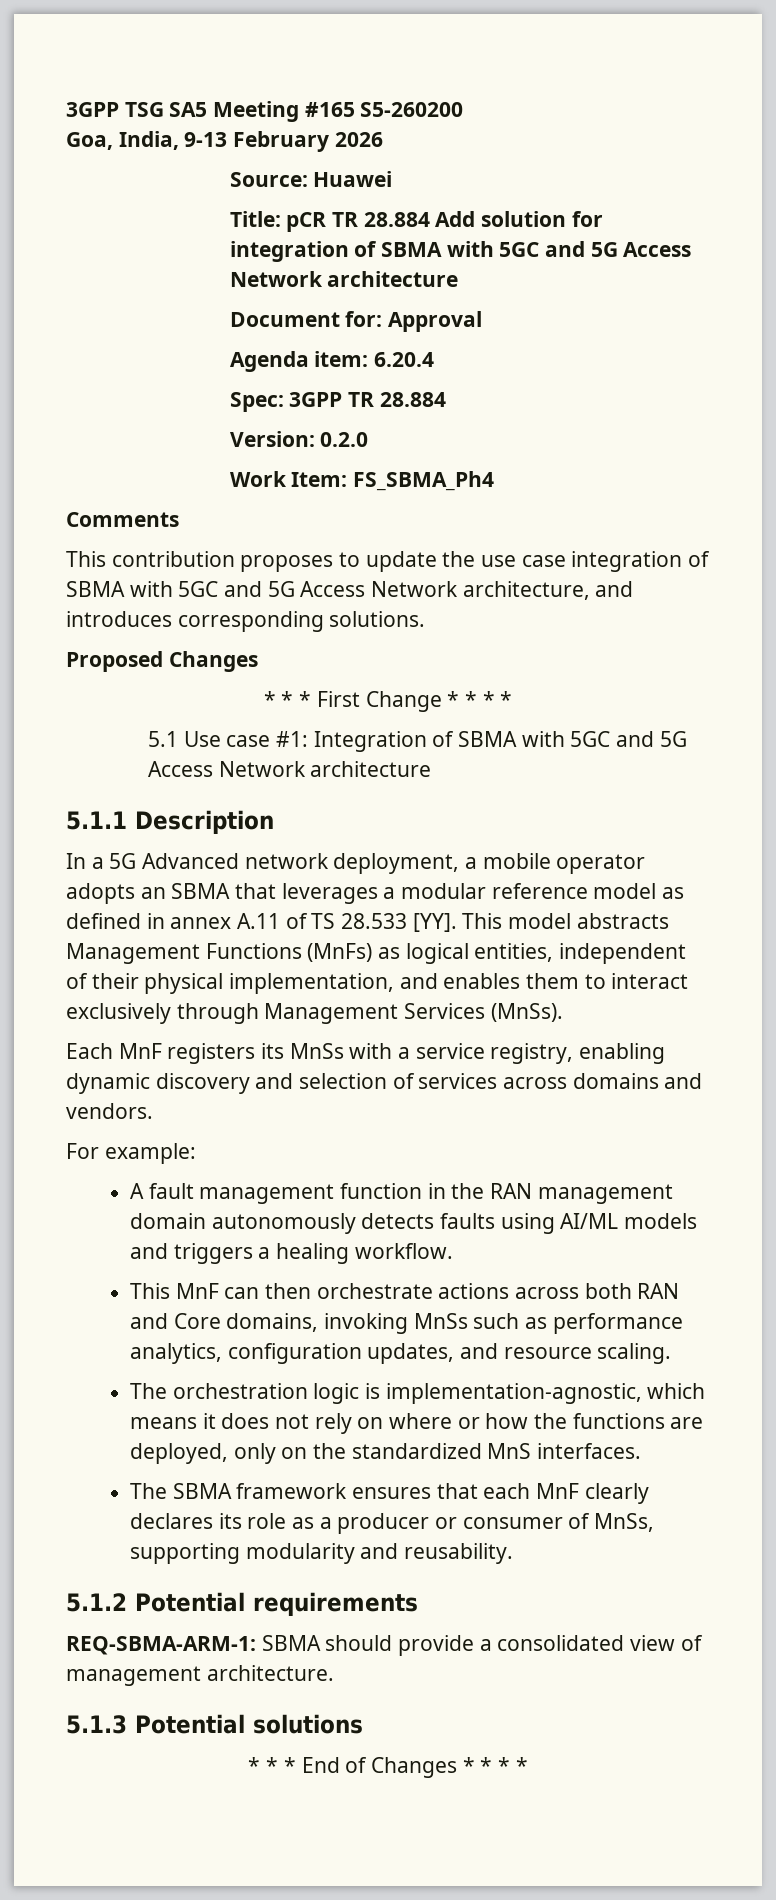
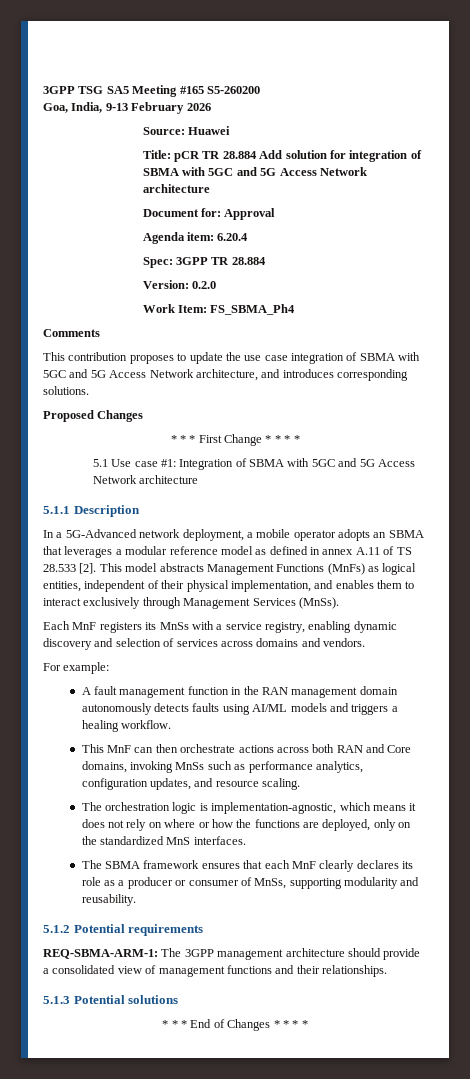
[109,853,240,869] 5G Advanced -> [65,529,137,538] 5G-Advanced
[412,913,457,932] [YY]. -> [79,563,97,574] [2].
[261,1635,321,1651] SBMA -> [161,948,345,960] The 3GPP management architecture
[206,1665,334,1681] architecture. -> [226,965,387,977] functions and their relationships.

